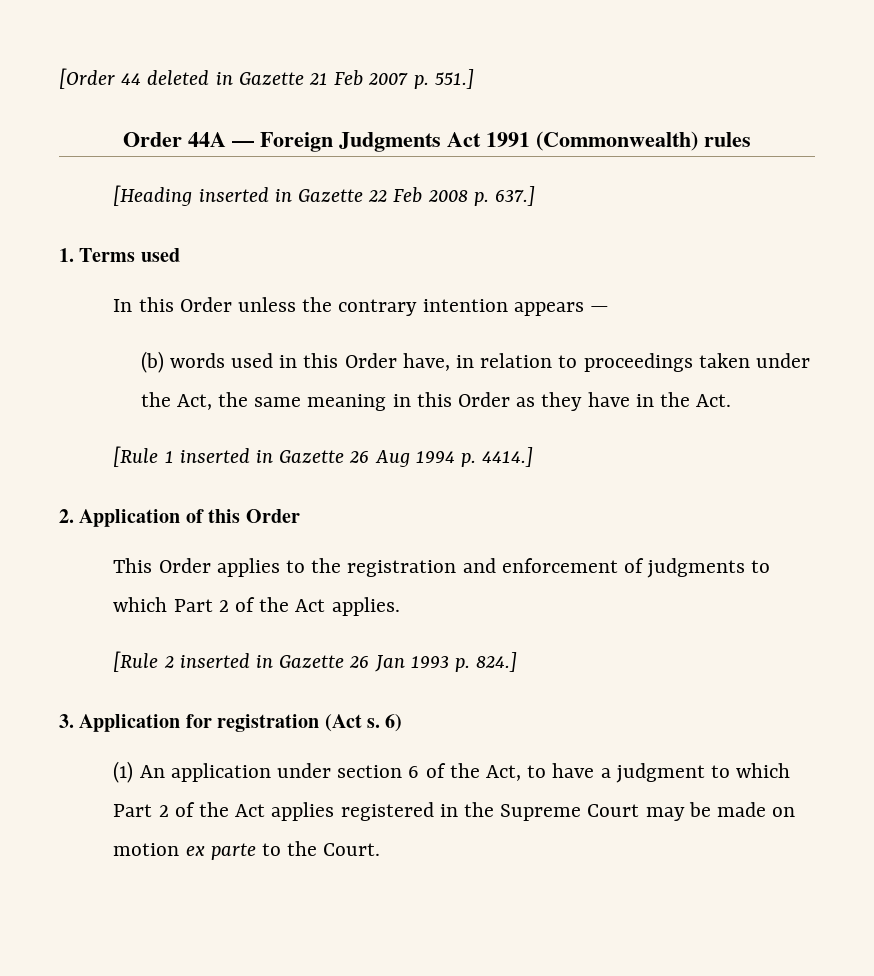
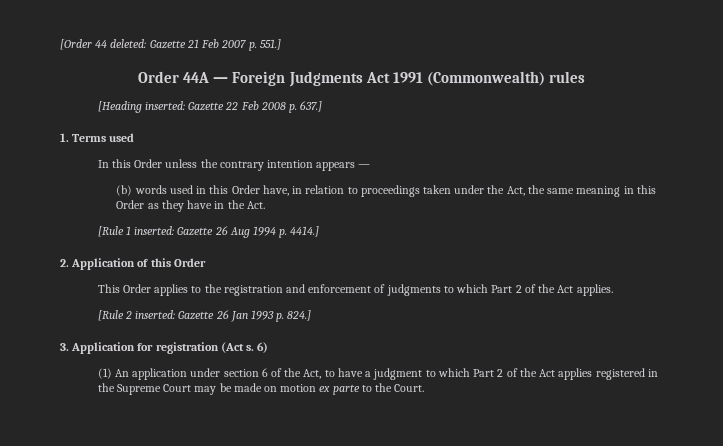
[147,70,233,85] deleted in -> [110,39,147,48] deleted:
[198,187,292,202] inserted in -> [144,101,185,110] inserted:
[179,448,274,463] inserted in -> [134,226,175,235] inserted:
[179,653,274,668] inserted in -> [135,310,176,319] inserted:

